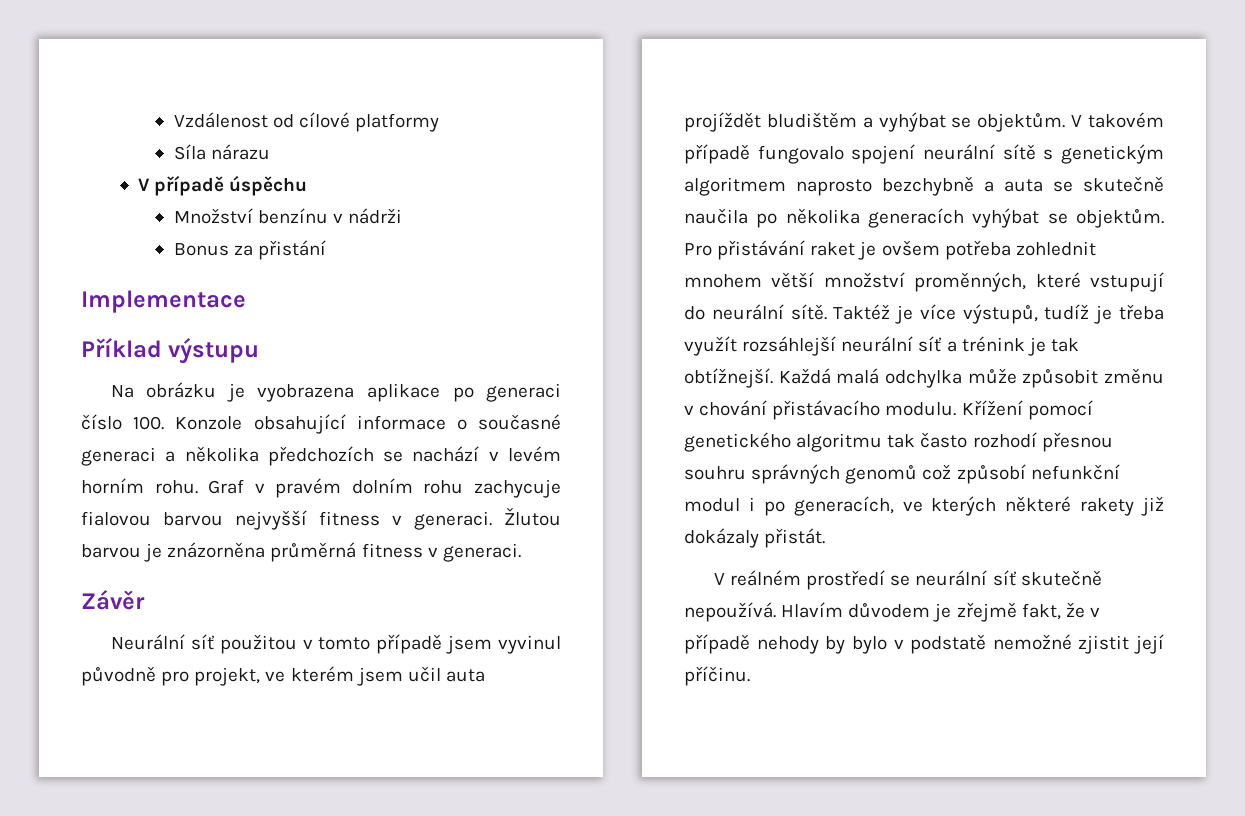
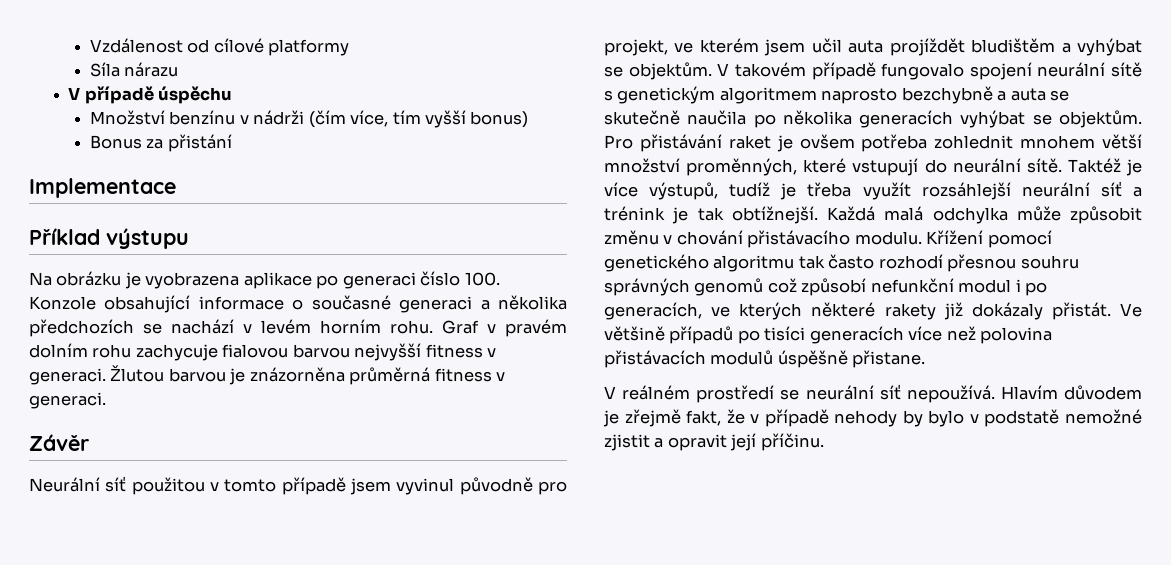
(402, 216) none -> [308,110,529,128] (čím více, tím vyšší bonus)
(826, 538) none -> [1120,303,1142,317] [604,326,1053,344] [604,350,926,368] Ve většině případů po tisíci generacích více než polovina přistávacích modulů úspěšně přistane.
[1020,570,1102,586] skutečně -> (901, 392) none
(1130, 644) none -> [654,434,727,451] a opravit

